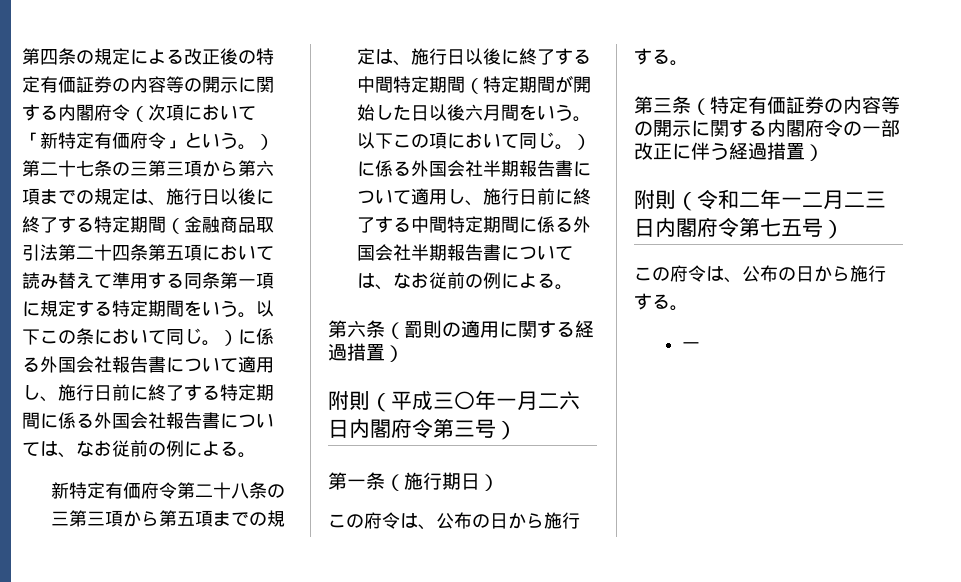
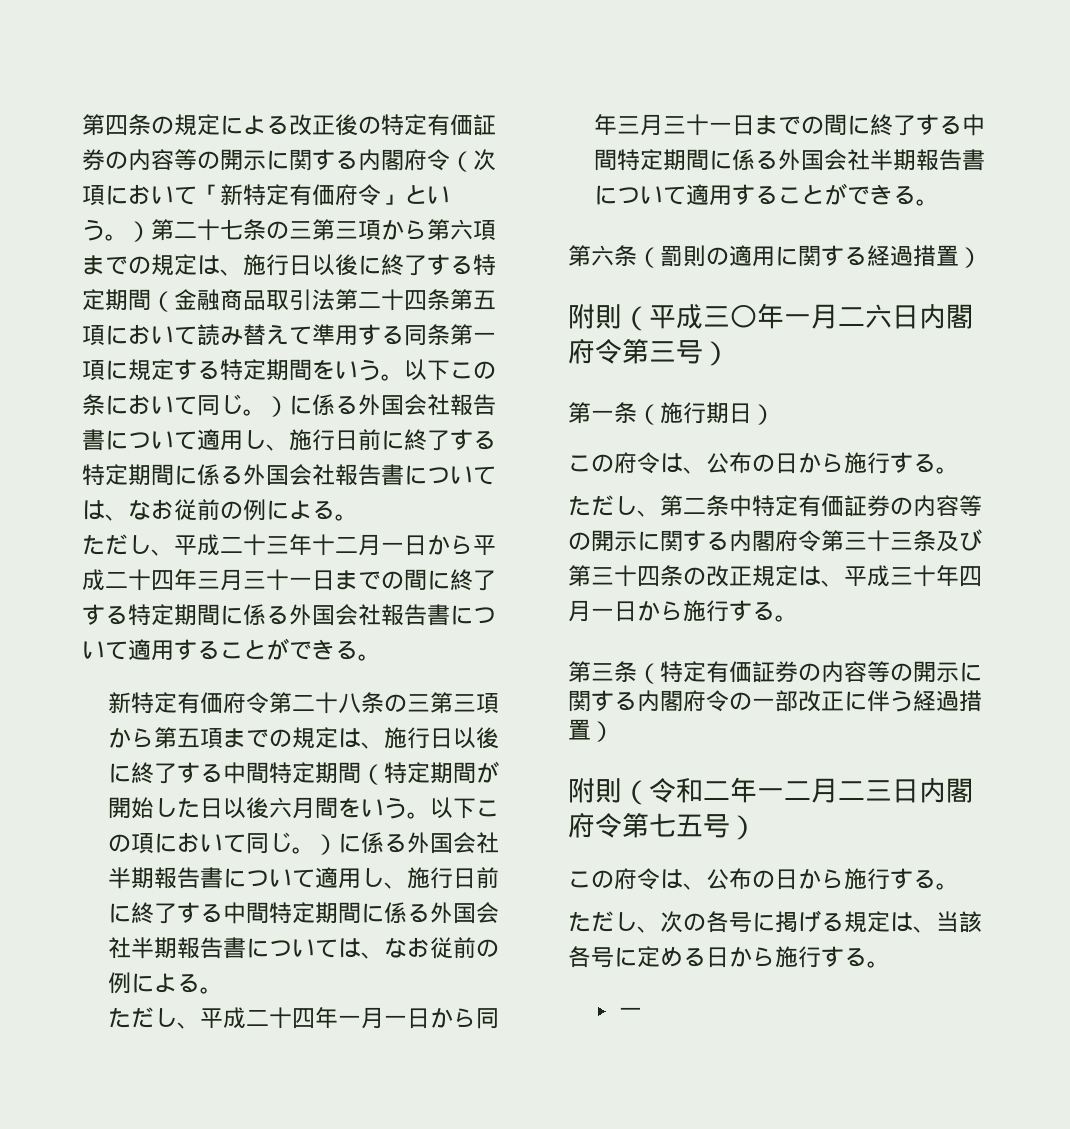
(256, 455) none -> [82,534,496,556] [82,569,496,591] [82,604,496,626] [82,638,381,661] // ただし、平成二十三年十二月一日から平成二十四年三月三十一日までの間に終了する特定期間に係る外国会社報告書について適用することができる。
(573, 287) none -> [107,1007,499,1029] [593,114,985,136] [593,149,985,171] [593,183,939,206] // ただし、平成二十四年一月一日から同年三月三十一日までの間に終了する中間特定期間に係る外国会社半期報告書について適用することができる。
(688, 63) none -> [568,495,982,517] [568,529,982,552] [568,565,982,587] [568,600,798,622] // ただし、第二条中特定有価証券の内容等の開示に関する内閣府令第三十三条及び第三十四条の改正規定は、平成三十年四月一日から施行する。
(688, 308) none -> [568,910,982,933] [568,946,890,968] // ただし、次の各号に掲げる規定は、当該各号に定める日から施行する。

